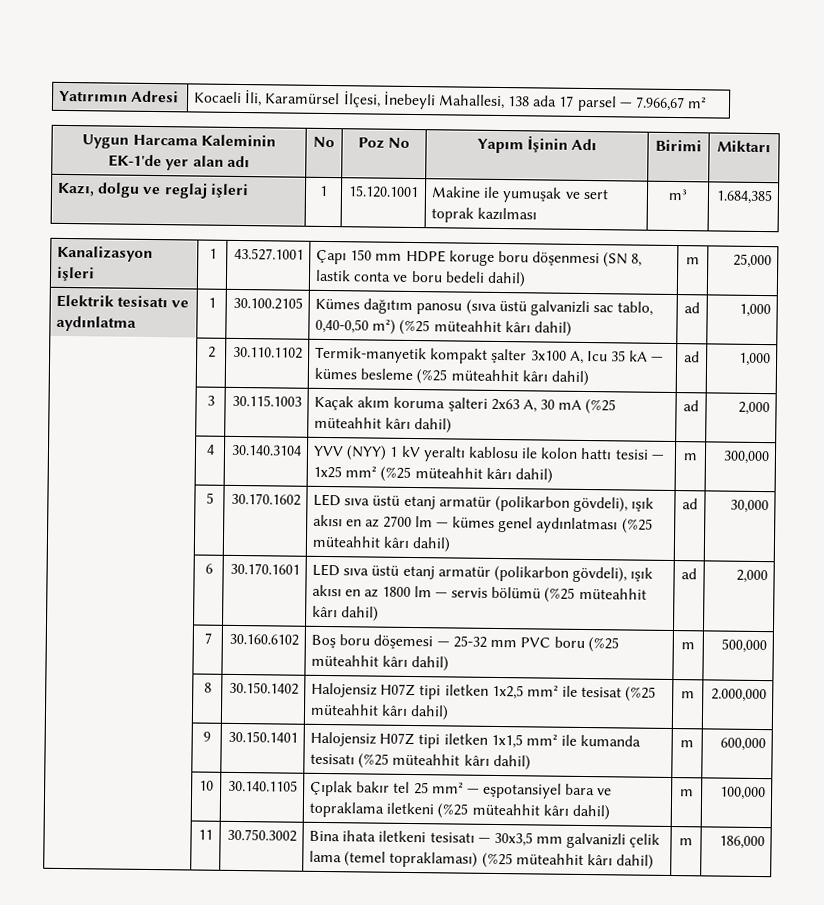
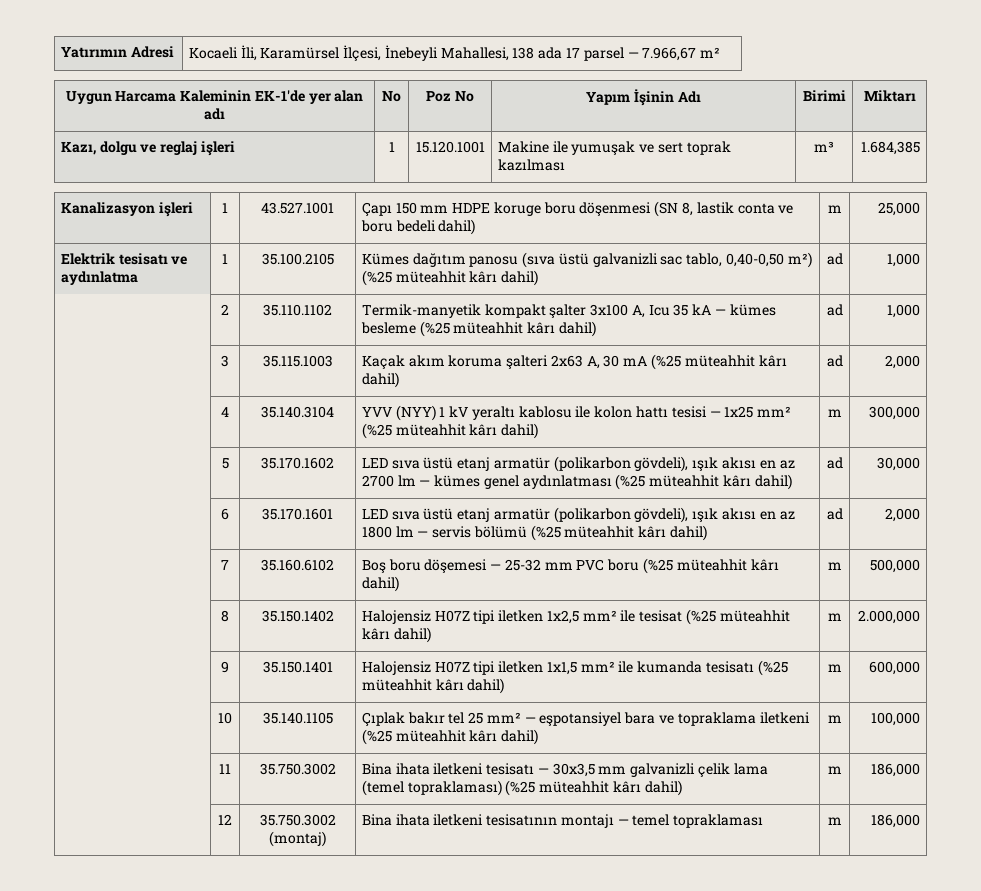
[232,296,303,310] 30.100.2105 -> [261,253,334,265] 35.100.2105
[232,346,303,359] 30.110.1102 -> [263,304,332,316] 35.110.1102
[231,394,302,407] 30.115.1003 -> [262,355,333,367] 35.115.1003
[230,444,302,456] 30.140.3104 -> [261,406,334,418] 35.140.3104
[230,492,301,506] 30.170.1602 -> [261,457,334,469] 35.170.1602
[229,562,300,575] 30.170.1601 -> [262,508,333,520] 35.170.1601
[228,633,299,646] 30.160.6102 -> [261,559,334,571] 35.160.6102
[228,681,299,695] 30.150.1402 -> [261,610,334,622] 35.150.1402
[227,730,298,743] 30.150.1401 -> [262,661,333,673] 35.150.1401
[227,779,298,792] 30.140.1105 -> [262,712,333,724] 35.140.1105
[226,828,297,842] 30.750.3002 -> [259,763,336,775] 35.750.3002
(766, 842) none -> [218,814,232,825] [259,814,336,826] [269,831,326,847] [361,814,764,828] [827,817,842,825] [871,814,921,828] // | 12 | 35.750.3002 (montaj) | Bina ihata iletkeni tesisatının montajı — temel topraklaması | m | 186,000

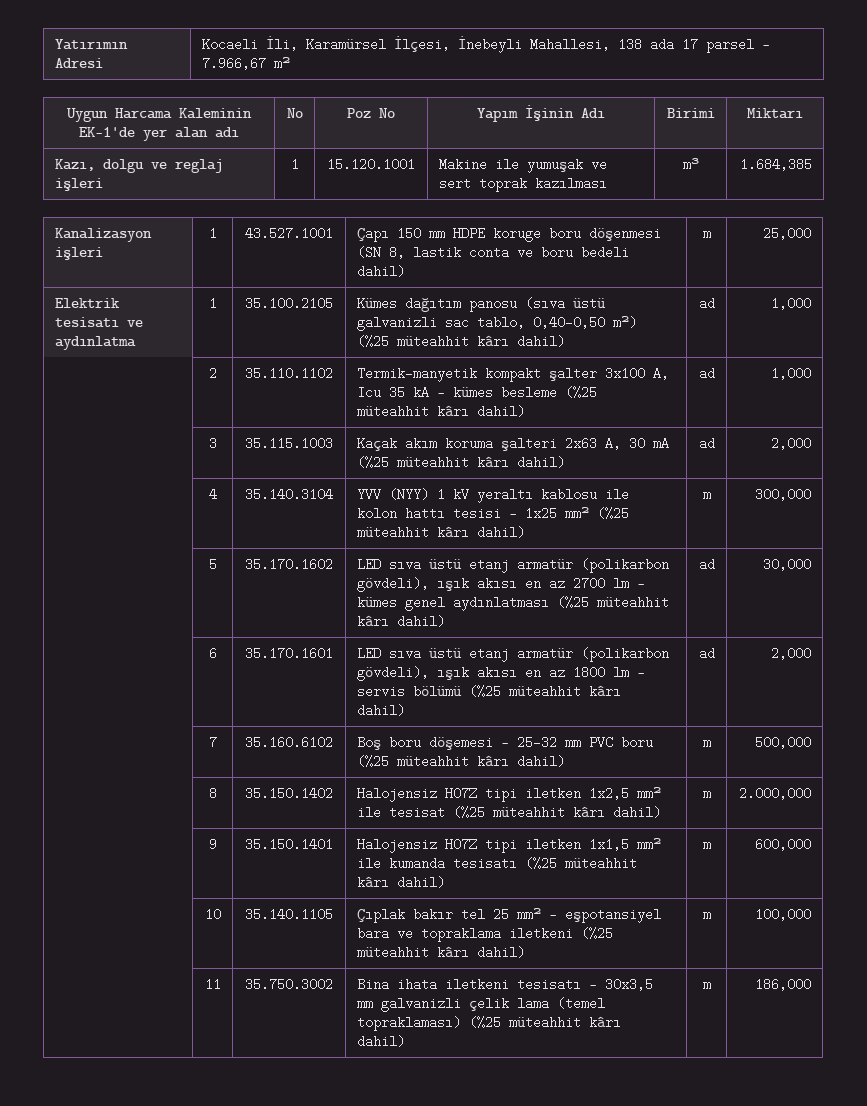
[218,814,232,825] [259,814,336,826] [269,831,326,847] [361,814,764,828] [827,817,842,825] [871,814,921,828] // | 12 | 35.750.3002 (montaj) | Bina ihata iletkeni tesisatının montajı — temel topraklaması | m | 186,000 -> (812, 984) none

